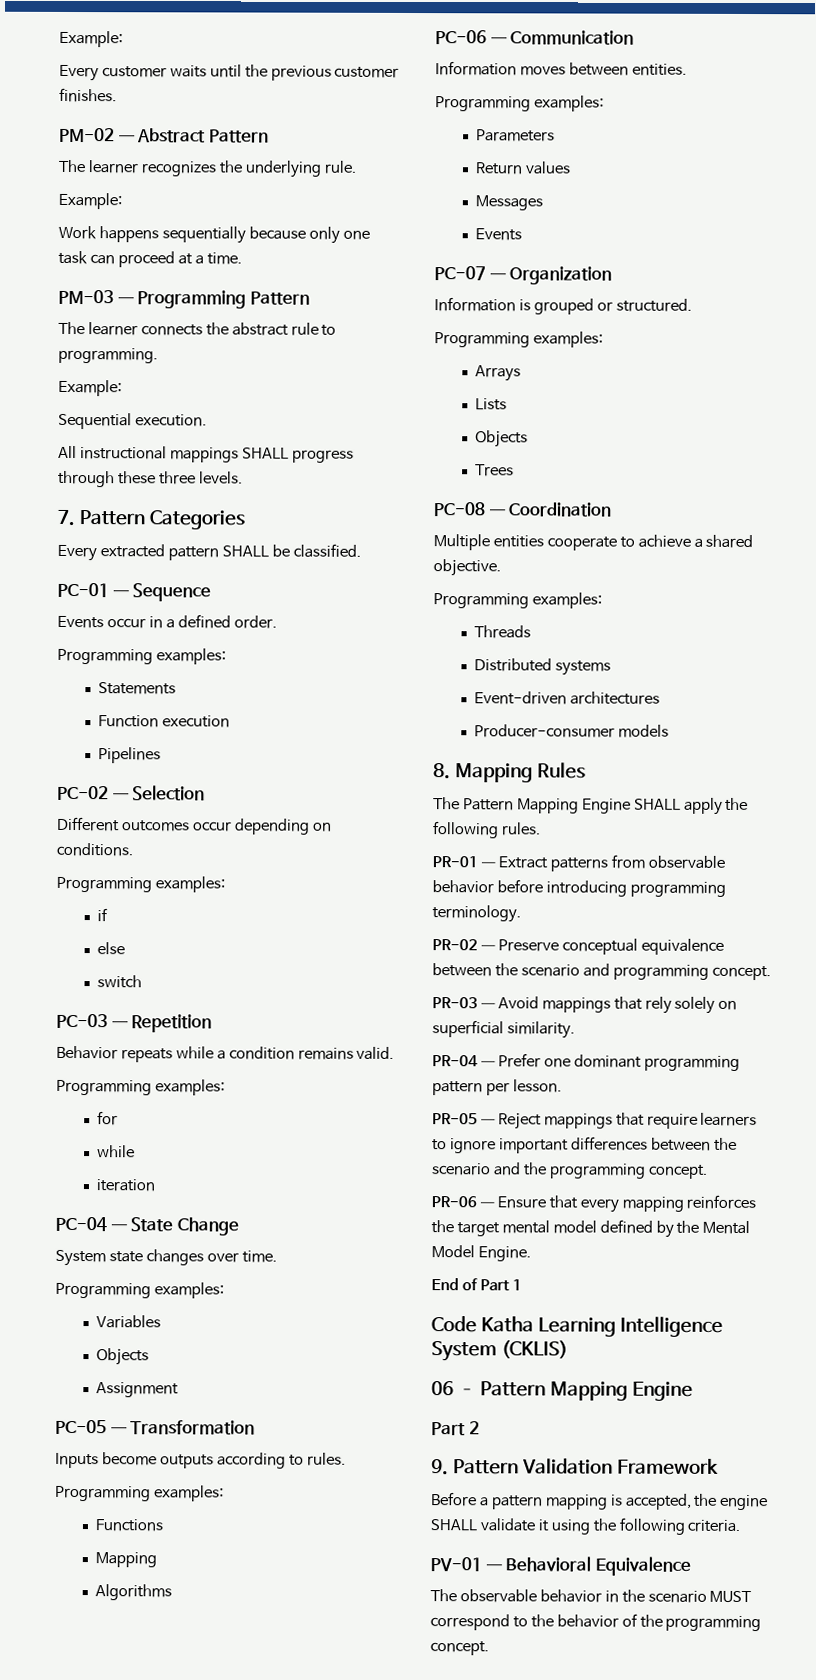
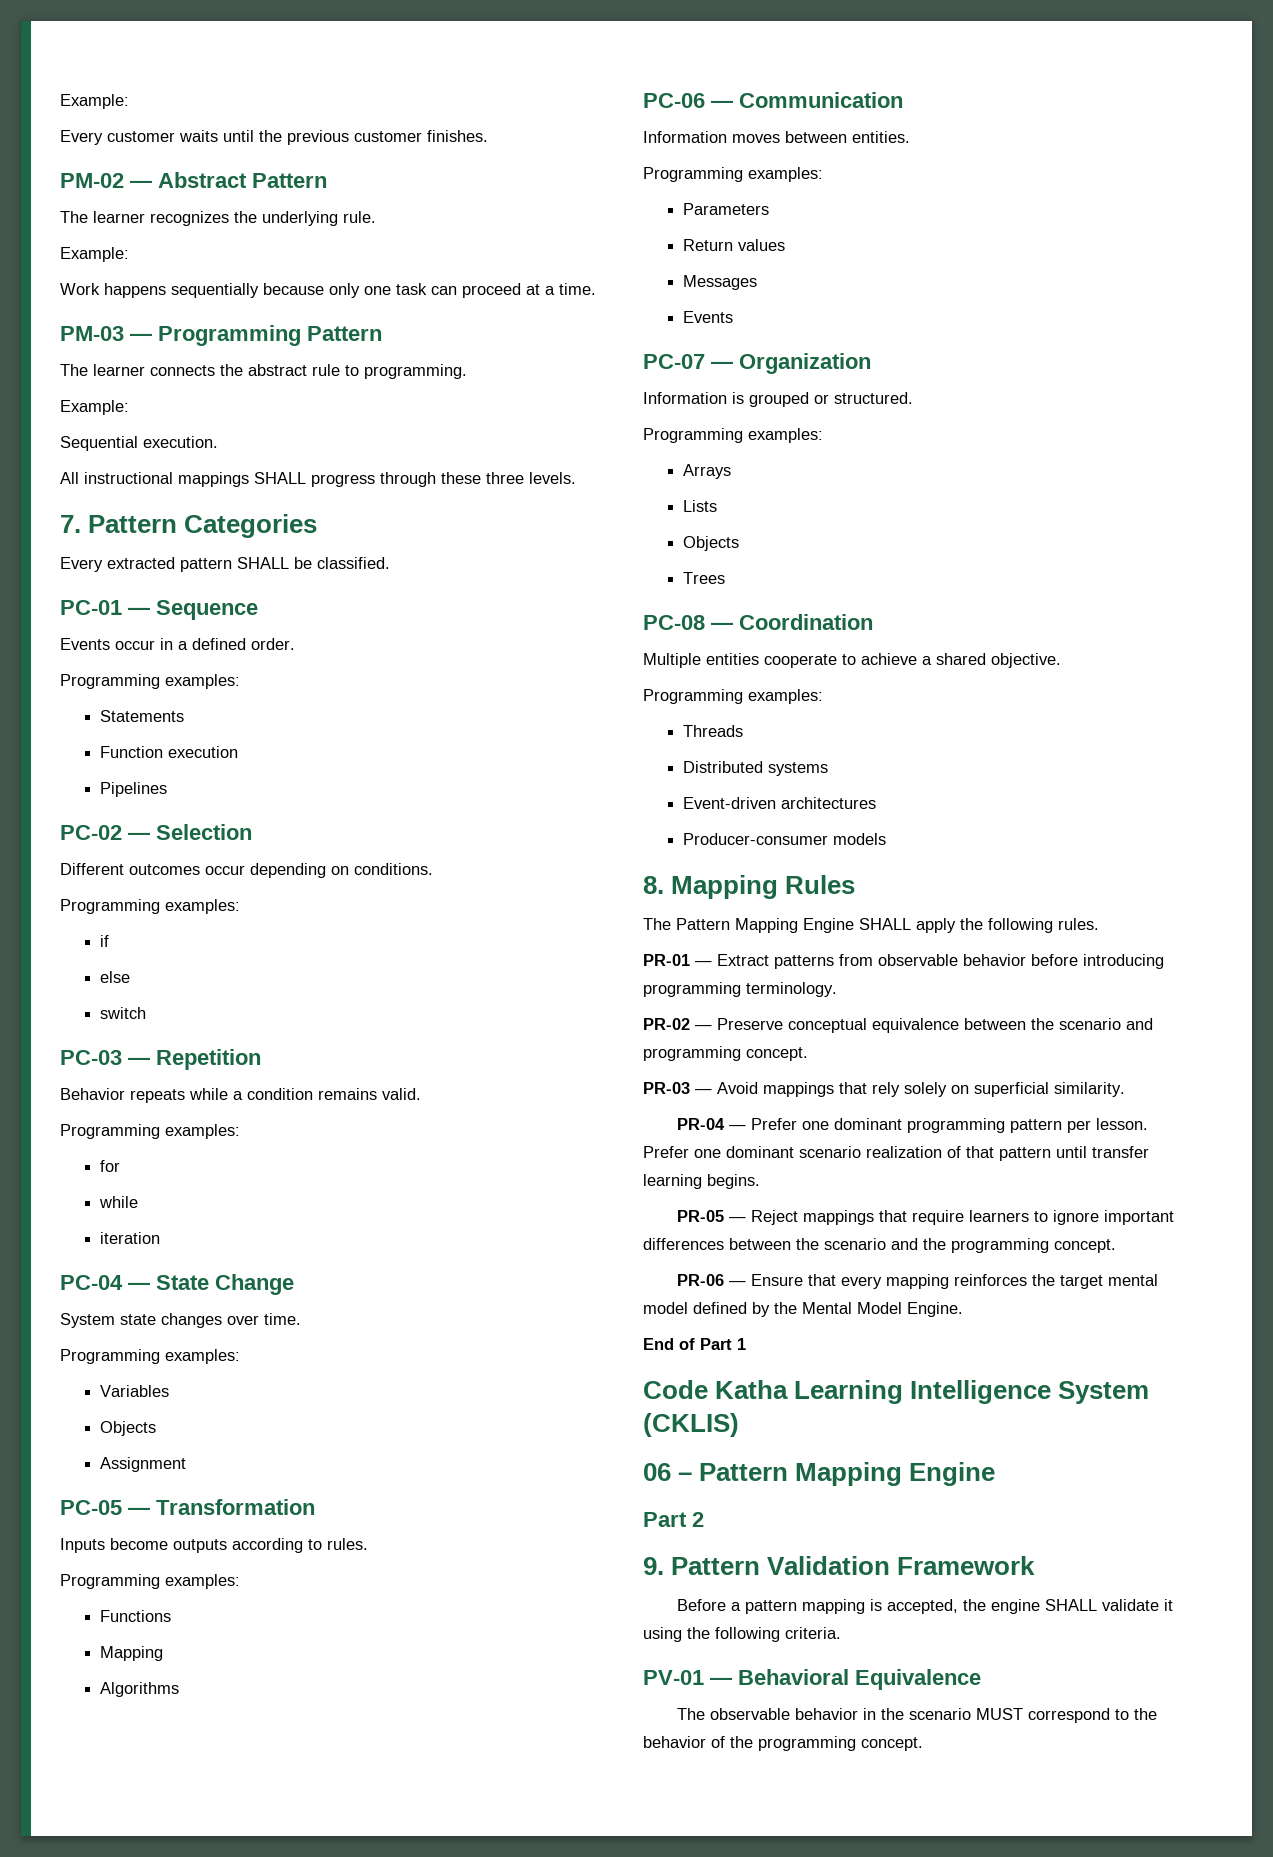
(562, 1086) none -> [643,1146,1149,1161] [643,1174,760,1189] Prefer one dominant scenario realization of that pattern until transfer learning begins.

